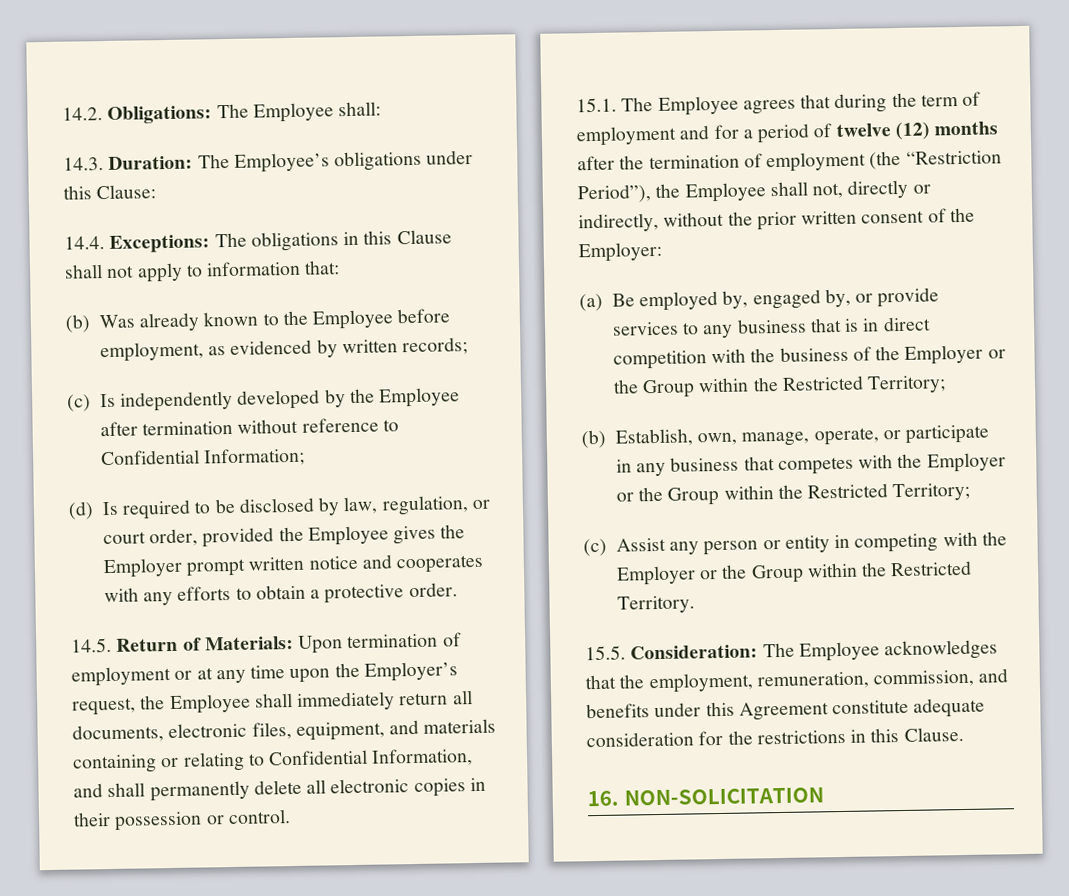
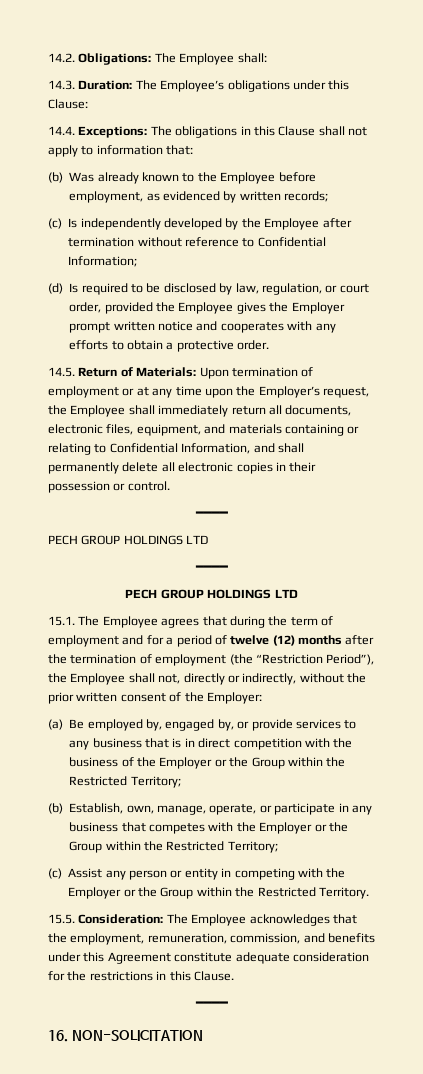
(291, 817) none -> [194,511,228,517] [48,535,209,545] [194,565,228,571] [125,589,298,599] // ━━━━ // PECH GROUP HOLDINGS LTD // ━━━━ // PECH GROUP HOLDINGS LTD
(964, 734) none -> [194,1001,228,1007] // ━━━━

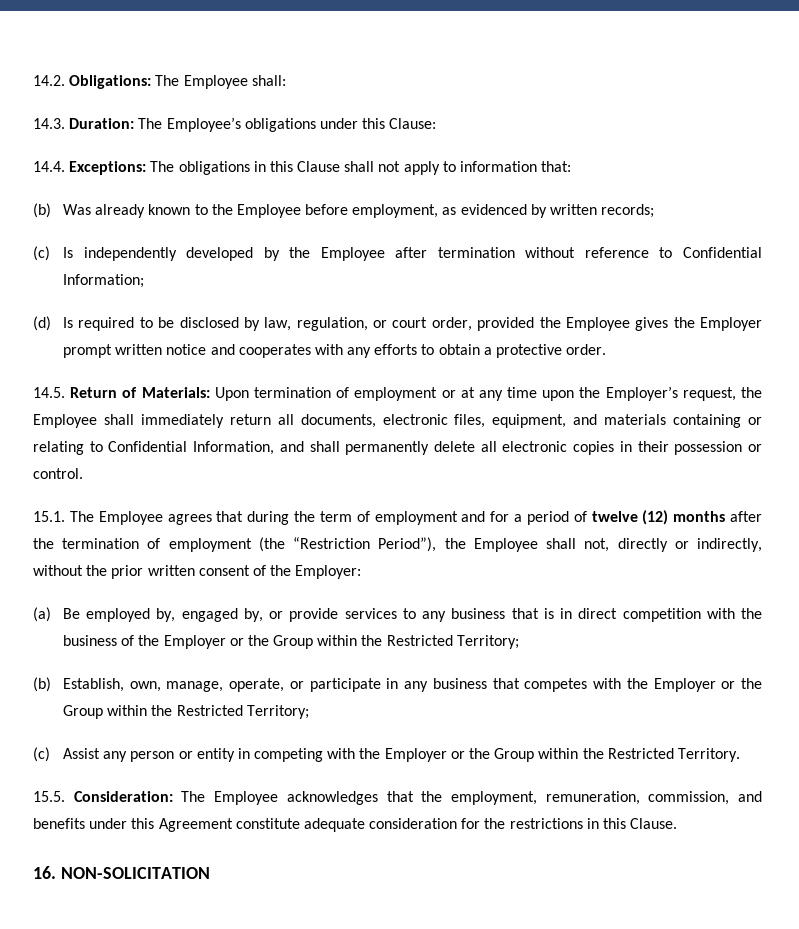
[194,511,228,517] [48,535,209,545] [194,565,228,571] [125,589,298,599] // ━━━━ // PECH GROUP HOLDINGS LTD // ━━━━ // PECH GROUP HOLDINGS LTD -> (83, 473) none
[194,1001,228,1007] // ━━━━ -> (678, 823) none

